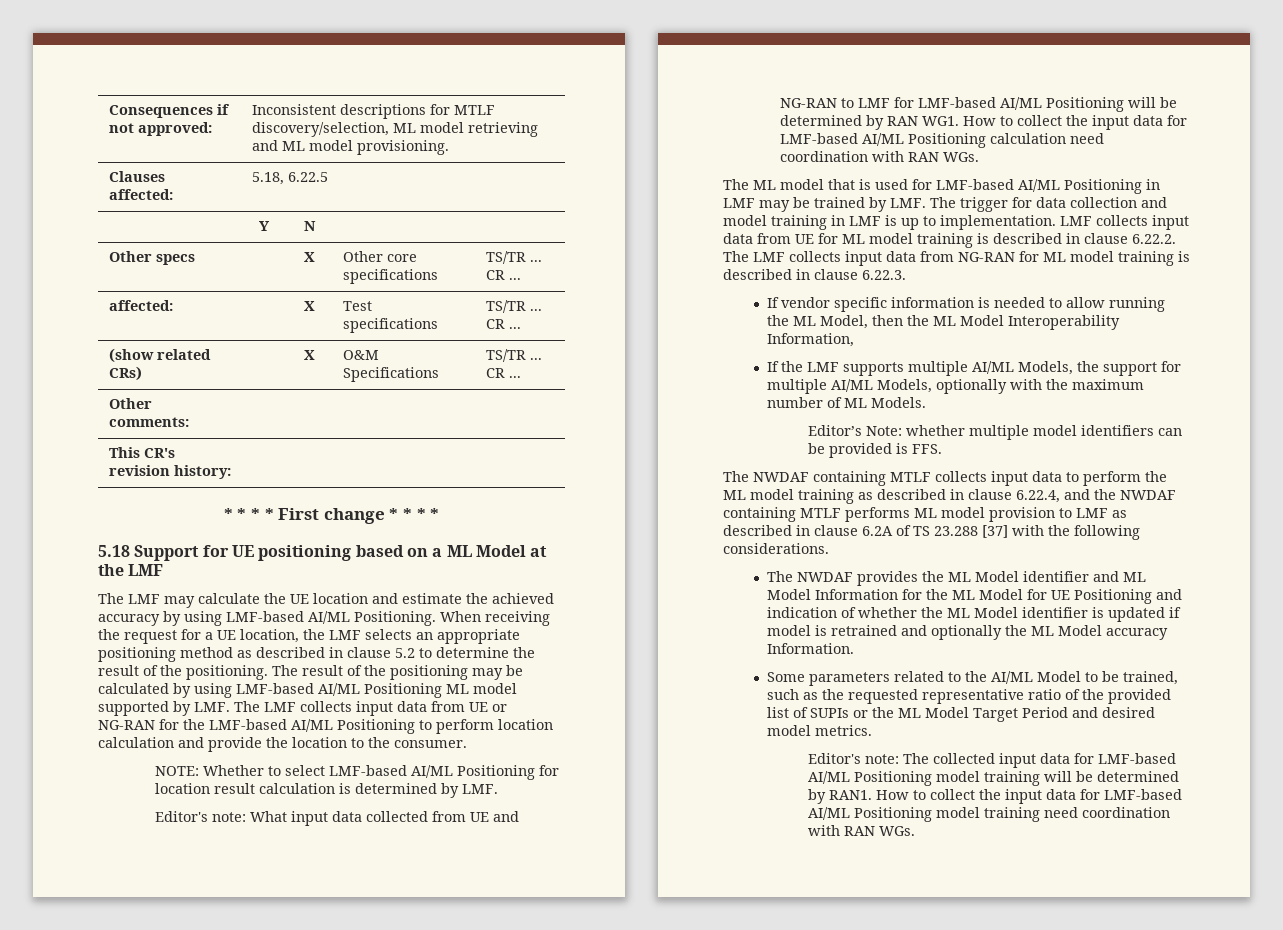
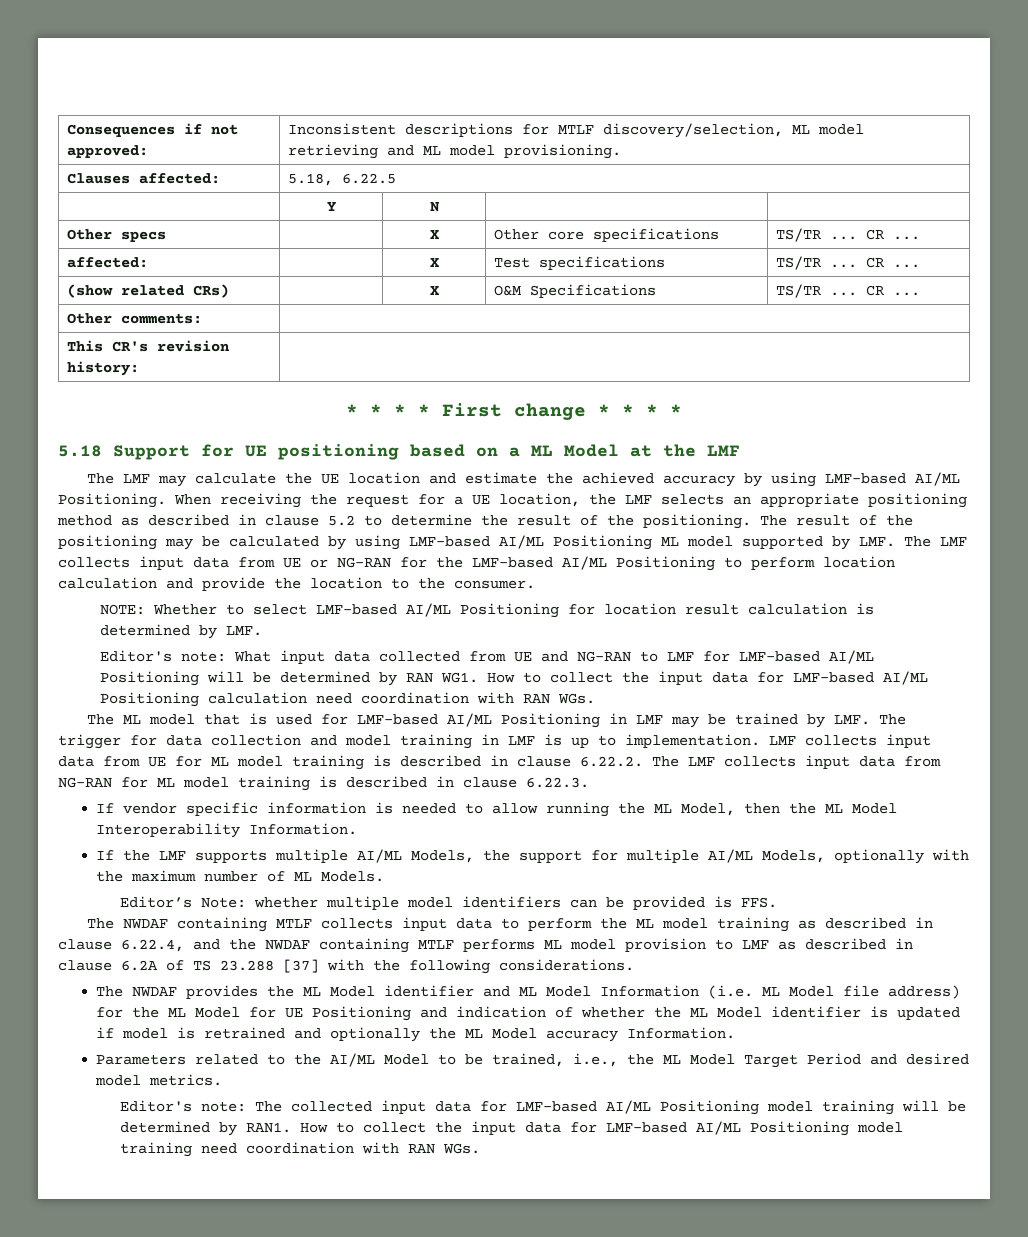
[767,333,855,347] Information, -> [248,823,357,835] Information.
(899, 594) none -> [707,985,960,999] (i.e. ML Model file address)
[767,672,891,686] Some parameters -> [95,1054,186,1065] Parameters
[767,689,1172,704] [767,707,869,718] such as the requested representative ratio of the provided list of SUPIs or -> [572,1053,618,1067] i.e.,

